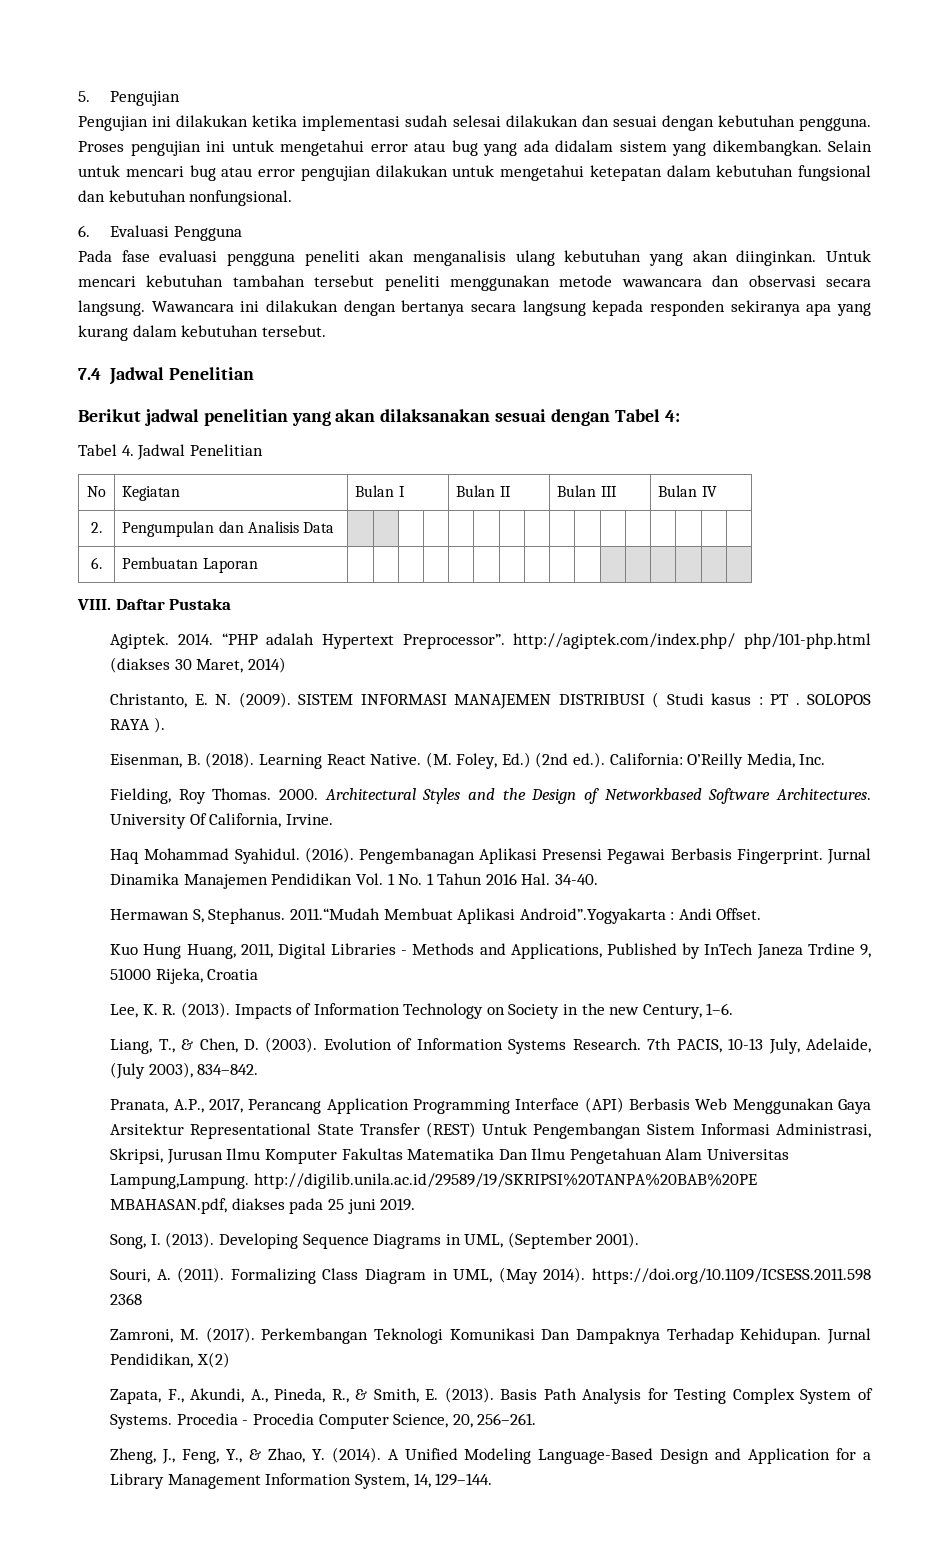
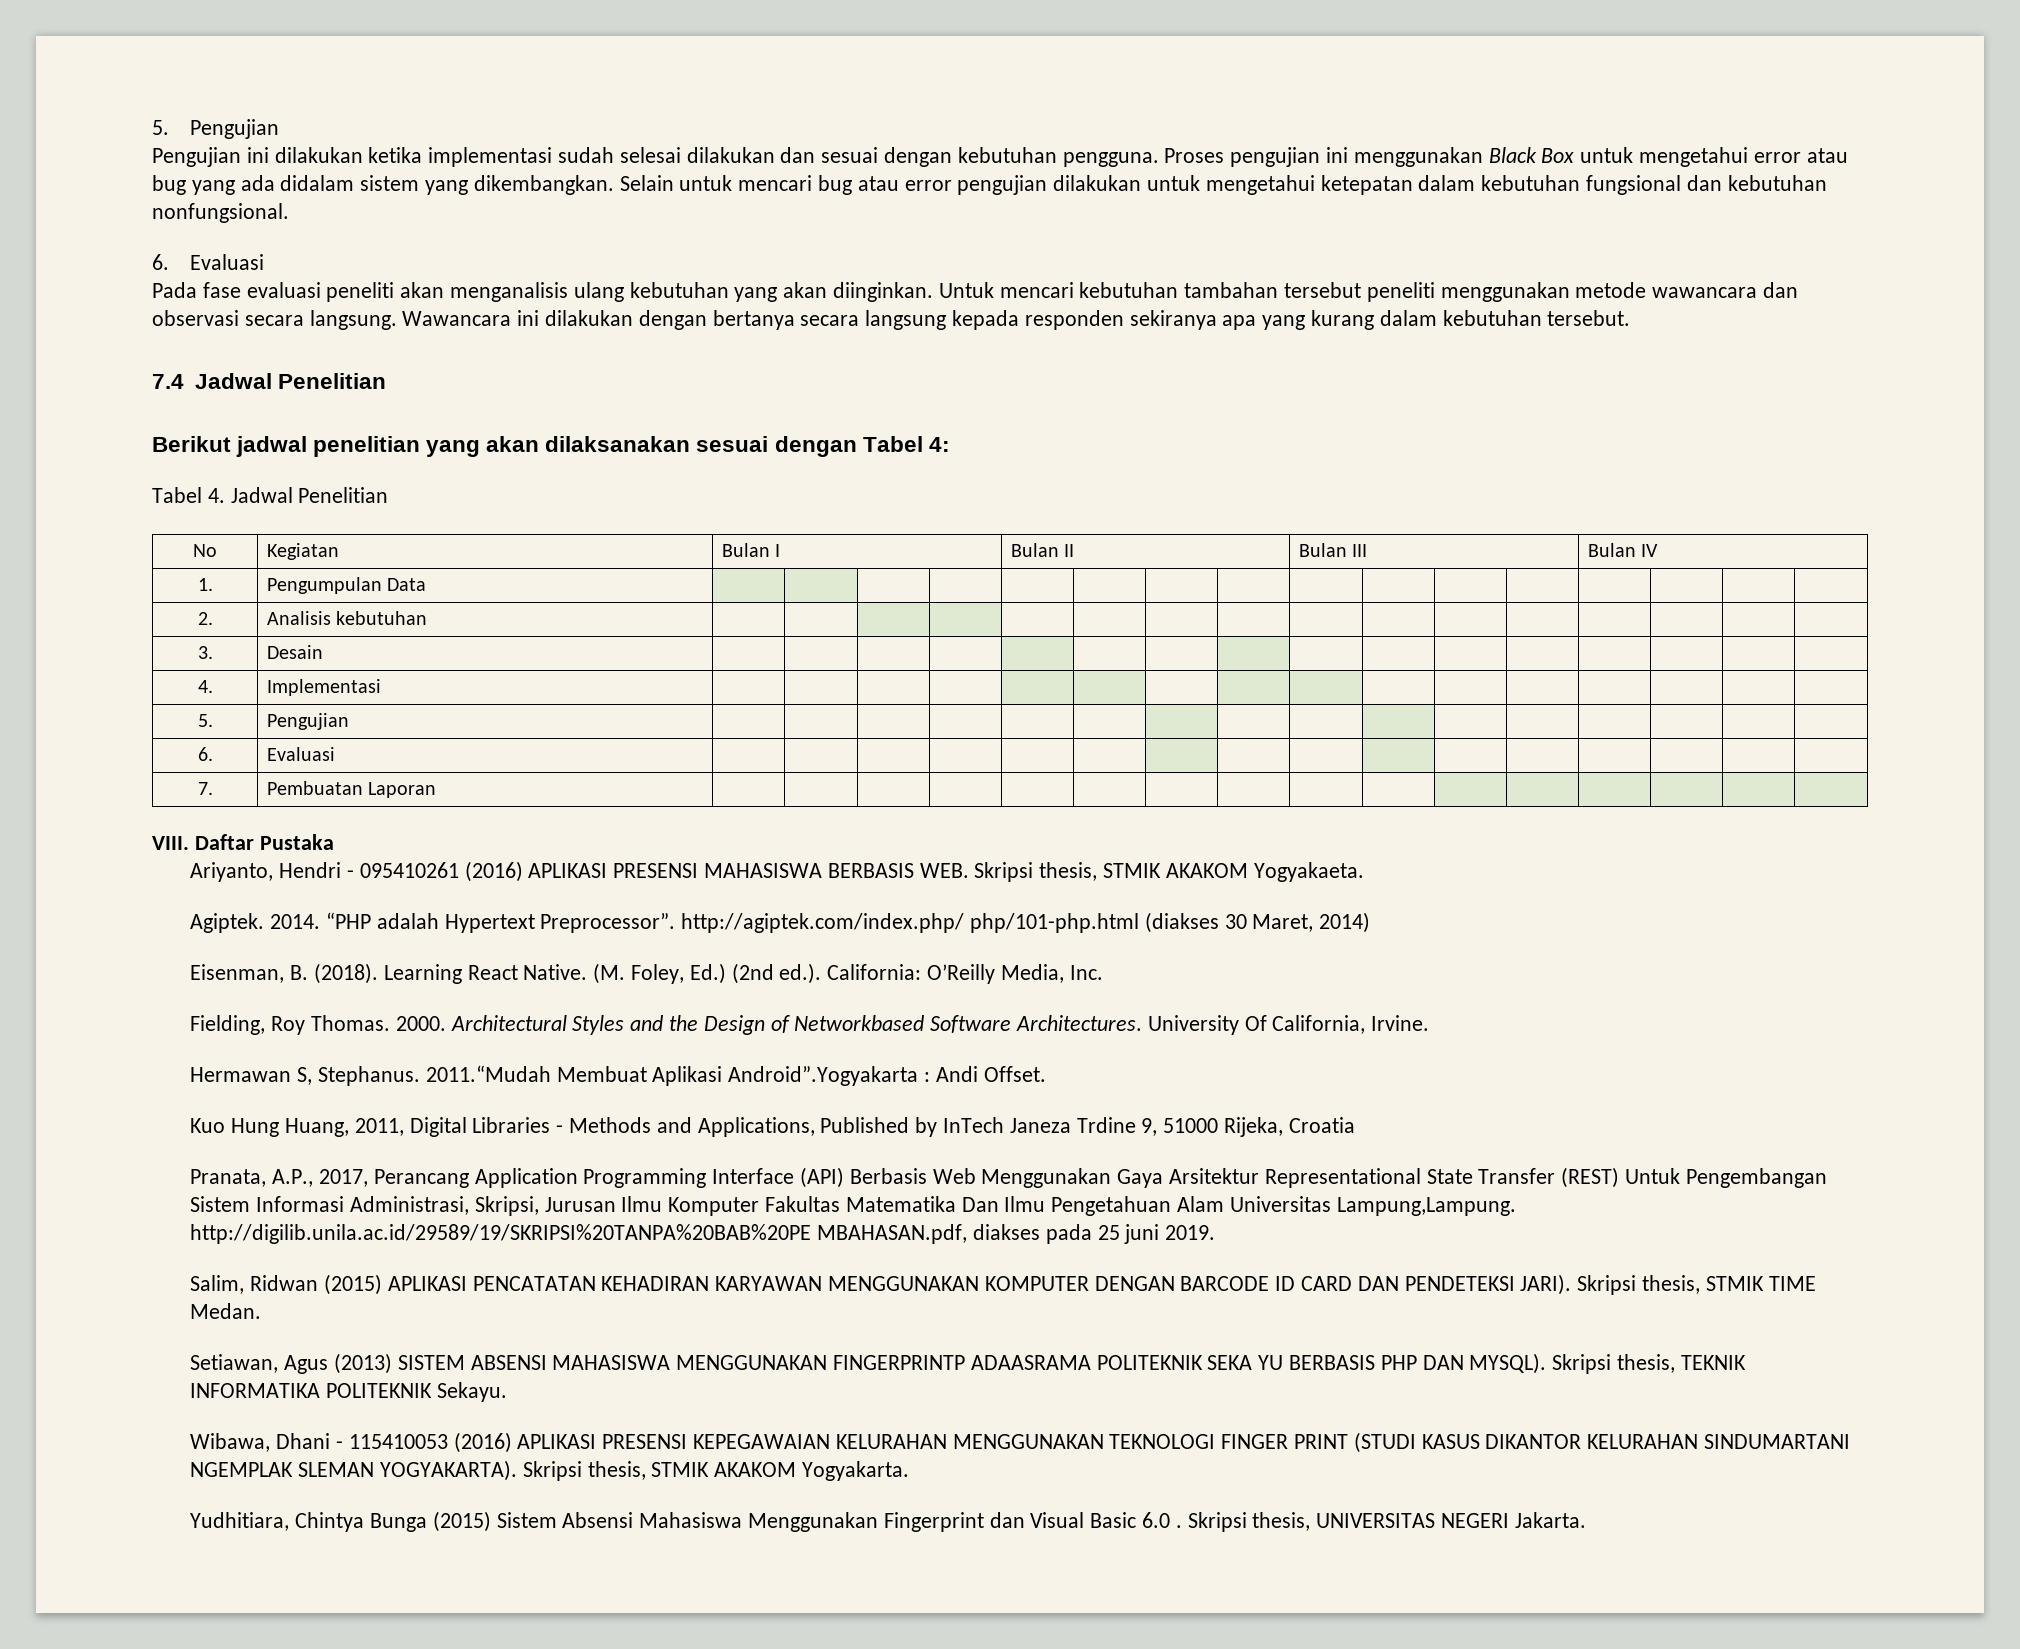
(225, 146) none -> [1353,147,1575,167] menggunakan Black Box
[173,226,242,241] Pengguna -> (265, 262) none
[226,253,295,266] pengguna -> (321, 290) none
[91,522,102,533] 2. -> [197,578,213,591] 1.
[218,521,299,533] dan Analisis -> (382, 585) none
[91,557,102,569] // 6. -> [197,612,213,625] [266,611,428,625] [197,646,213,659] [266,645,323,659] [197,680,213,693] [266,679,381,696] [197,714,213,727] [266,713,349,730] [197,747,213,761] [266,747,335,761] [197,782,213,795] // 2. | Analisis kebutuhan | | | | | | | | | | | | | | | | // 3. | Desain | | | | | | | | | | | | | | | | // 4. | Implementasi | | | | | | | | | | | | | | | | // 5. | Pengujian | | | | | | | | | | | | | | | | // 6. | Evaluasi | | | | | | | | | | | | | | | | // 7.
(232, 604) none -> [190,861,1364,882] // Ariyanto, Hendri - 095410261 (2016) APLIKASI PRESENSI MAHASISWA BERBASIS WEB. Skripsi thesis, STMIK AKAKOM Yogyakaeta.
[110,692,872,709] [110,717,165,733] // Christanto, E. N. (2009). SISTEM INFORMASI MANAJEMEN DISTRIBUSI ( Studi kasus : PT . SOLOPOS RAYA ). -> (1371, 922) none
[110,847,871,864] [110,873,599,889] // Haq Mohammad Syahidul. (2016). Pengembanagan Aplikasi Presensi Pegawai Berbasis Fingerprint. Jurnal Dinamika Manajemen Pendidikan Vol. 1 No. 1 Tahun 2016 Hal. 34-40. -> (1430, 1023) none
[110,1002,734,1019] [110,1037,871,1054] [110,1062,259,1079] // Lee, K. R. (2013). Impacts of Information Technology on Society in the new Century, 1–6. // Liang, T., & Chen, D. (2003). Evolution of Information Systems Research. 7th PACIS, 10-13 July, Adelaide, (July 2003), 834–842. -> (1355, 1125) none
[110,1232,640,1249] [110,1267,872,1284] [110,1293,143,1305] [110,1327,872,1344] [110,1352,230,1368] [110,1387,873,1404] [110,1413,537,1429] [110,1447,871,1464] [110,1473,493,1489] Song, I. (2013). Developing Sequence Diagrams in UML, (September 2001). // Souri, A. (2011). Formalizing Class Diagram in UML, (May 2014). https://doi.org/10.1109/ICSESS.2011.598 2368 // Zamroni, M. (2017). Perkembangan Teknologi Komunikasi Dan Dampaknya Terhadap Kehidupan. Jurnal Pendidikan, X(2) // Zapata, F., Akundi, A., Pineda, R., & Smith, E. (2013). Basis Path Analysis for Testing Complex System of Systems. Procedia - Procedia Computer Science, 20, 256–261. // Zheng, J., Feng, Y., & Zhao, Y. (2014). A Unified Modeling Language-Based Design and Application for a Library Management Information System, 14, 129–144. -> [190,1274,1816,1295] [190,1303,262,1319] [190,1353,1746,1374] [190,1382,507,1402] [190,1432,1850,1453] [190,1460,909,1481] [190,1511,1586,1532] Salim, Ridwan (2015) APLIKASI PENCATATAN KEHADIRAN KARYAWAN MENGGUNAKAN KOMPUTER DENGAN BARCODE ID CARD DAN PENDETEKSI JARI). Skripsi thesis, STMIK TIME Medan. // Setiawan, Agus (2013) SISTEM ABSENSI MAHASISWA MENGGUNAKAN FINGERPRINTP ADAASRAMA POLITEKNIK SEKA YU BERBASIS PHP DAN MYSQL). Skripsi thesis, TEKNIK INFORMATIKA POLITEKNIK Sekayu. // Wibawa, Dhani - 115410053 (2016) APLIKASI PRESENSI KEPEGAWAIAN KELURAHAN MENGGUNAKAN TEKNOLOGI FINGER PRINT (STUDI KASUS DIKANTOR KELURAHAN SINDUMARTANI NGEMPLAK SLEMAN YOGYAKARTA). Skripsi thesis, STMIK AKAKOM Yogyakarta. // Yudhitiara, Chintya Bunga (2015) Sistem Absensi Mahasiswa Menggunakan Fingerprint dan Visual Basic 6.0 . Skripsi thesis, UNIVERSITAS NEGERI Jakarta.

